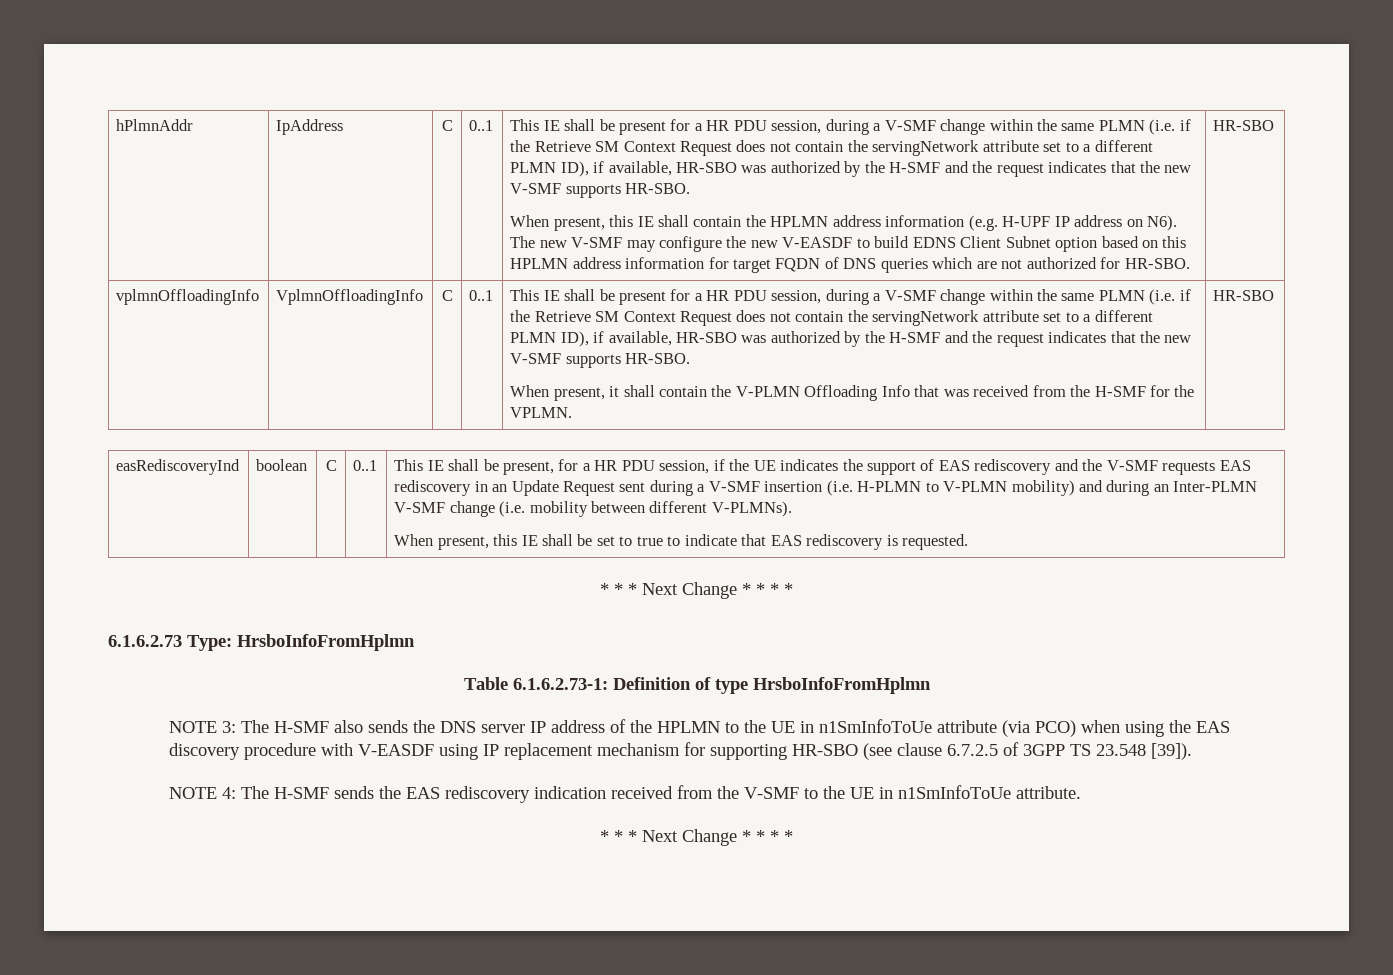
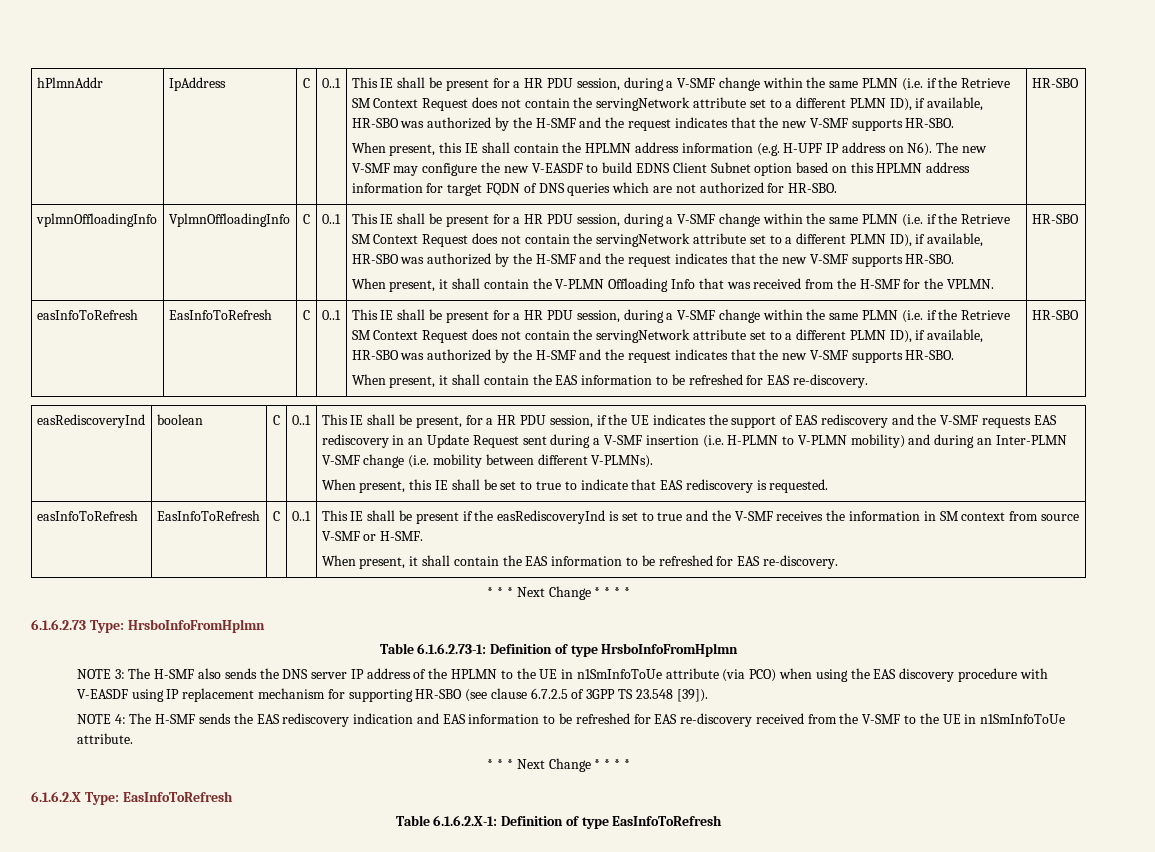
(1275, 295) none -> [36,309,138,320] [168,309,272,320] [303,310,310,320] [321,310,341,320] [351,309,1011,323] [351,329,984,343] [351,349,955,363] [351,374,868,388] [1031,310,1079,320] // easInfoToRefresh | EasInfoToRefresh | C | 0..1 | This IE shall be present for a HR PDU session, during a V-SMF change within the same PLMN (i.e. if the Retrieve SM Context Request does not contain the servingNetwork attribute set to a different PLMN ID), if available, HR-SBO was authorized by the H-SMF and the request indicates that the new V-SMF supports HR-SBO. // When present, it shall contain the EAS information to be refreshed for EAS re-discovery. | HR-SBO
(969, 542) none -> [36,510,138,521] [156,510,260,521] [273,511,280,521] [291,511,311,521] [321,510,1079,524] [321,531,424,541] [321,555,838,569] // easInfoToRefresh | EasInfoToRefresh | C | 0..1 | This IE shall be present if the easRediscoveryInd is set to true and the V-SMF receives the information in SM context from source V-SMF or H-SMF. // When present, it shall contain the EAS information to be refreshed for EAS re-discovery.
(606, 792) none -> [416,713,753,727] and EAS information to be refreshed for EAS re-discovery
(793, 836) none -> [31,791,233,805] [395,815,723,829] // 6.1.6.2.X Type: EasInfoToRefresh // Table 6.1.6.2.X-1: Definition of type EasInfoToRefresh

